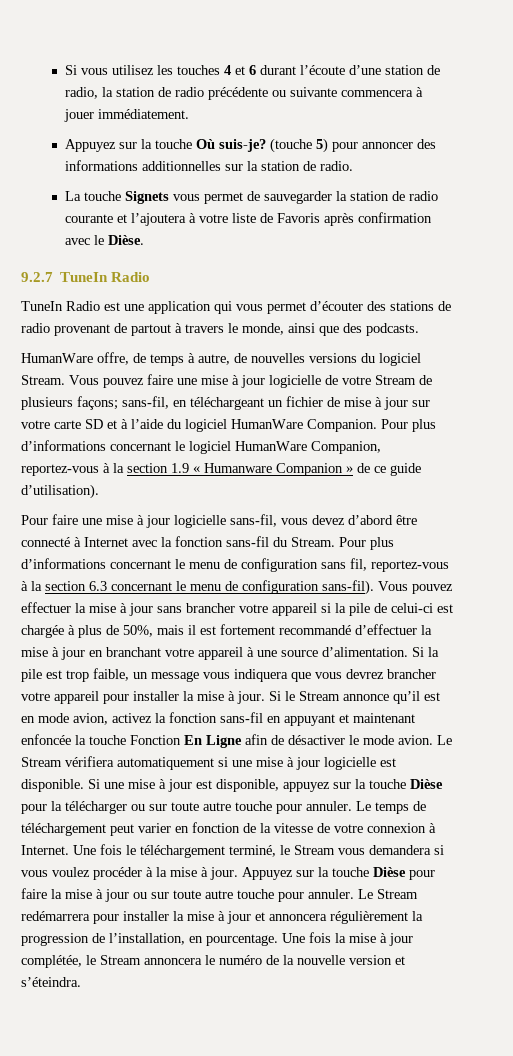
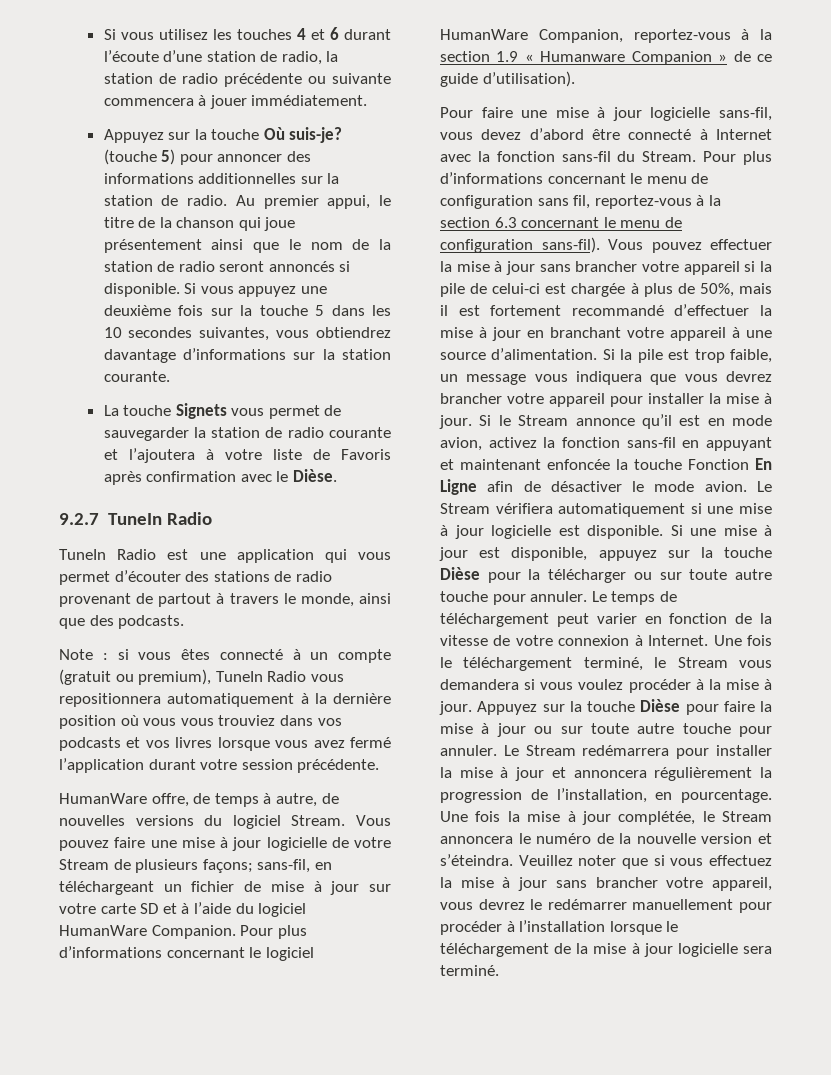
(354, 166) none -> [235,195,391,209] [103,217,296,231] [103,239,391,253] [103,261,351,272] [103,283,327,297] [103,305,391,316] [103,327,391,341] [103,348,391,363] [103,371,170,382] Au premier appui, le titre de la chanson qui joue présentement ainsi que le nom de la station de radio seront annoncés si disponible. Si vous appuyez une deuxième fois sur la touche 5 dans les 10 secondes suivantes, vous obtiendrez davantage d’informations sur la station courante.
(419, 329) none -> [59,649,391,663] [59,669,344,685] [59,693,391,707] [59,715,342,729] [59,737,391,751] [59,758,380,773] // Note : si vous êtes connecté à un compte (gratuit ou premium), TuneIn Radio vous repositionnera automatiquement à la dernière position où vous vous trouviez dans vos podcasts et vos livres lorsque vous avez fermé l’application durant votre session précédente.
(81, 982) none -> [518,855,772,869] [440,877,772,891] [440,899,772,913] [440,920,679,935] [440,943,772,957] [440,965,499,976] Veuillez noter que si vous effectuez la mise à jour sans brancher votre appareil, vous devrez le redémarrer manuellement pour procéder à l’installation lorsque le téléchargement de la mise à jour logicielle sera terminé.

